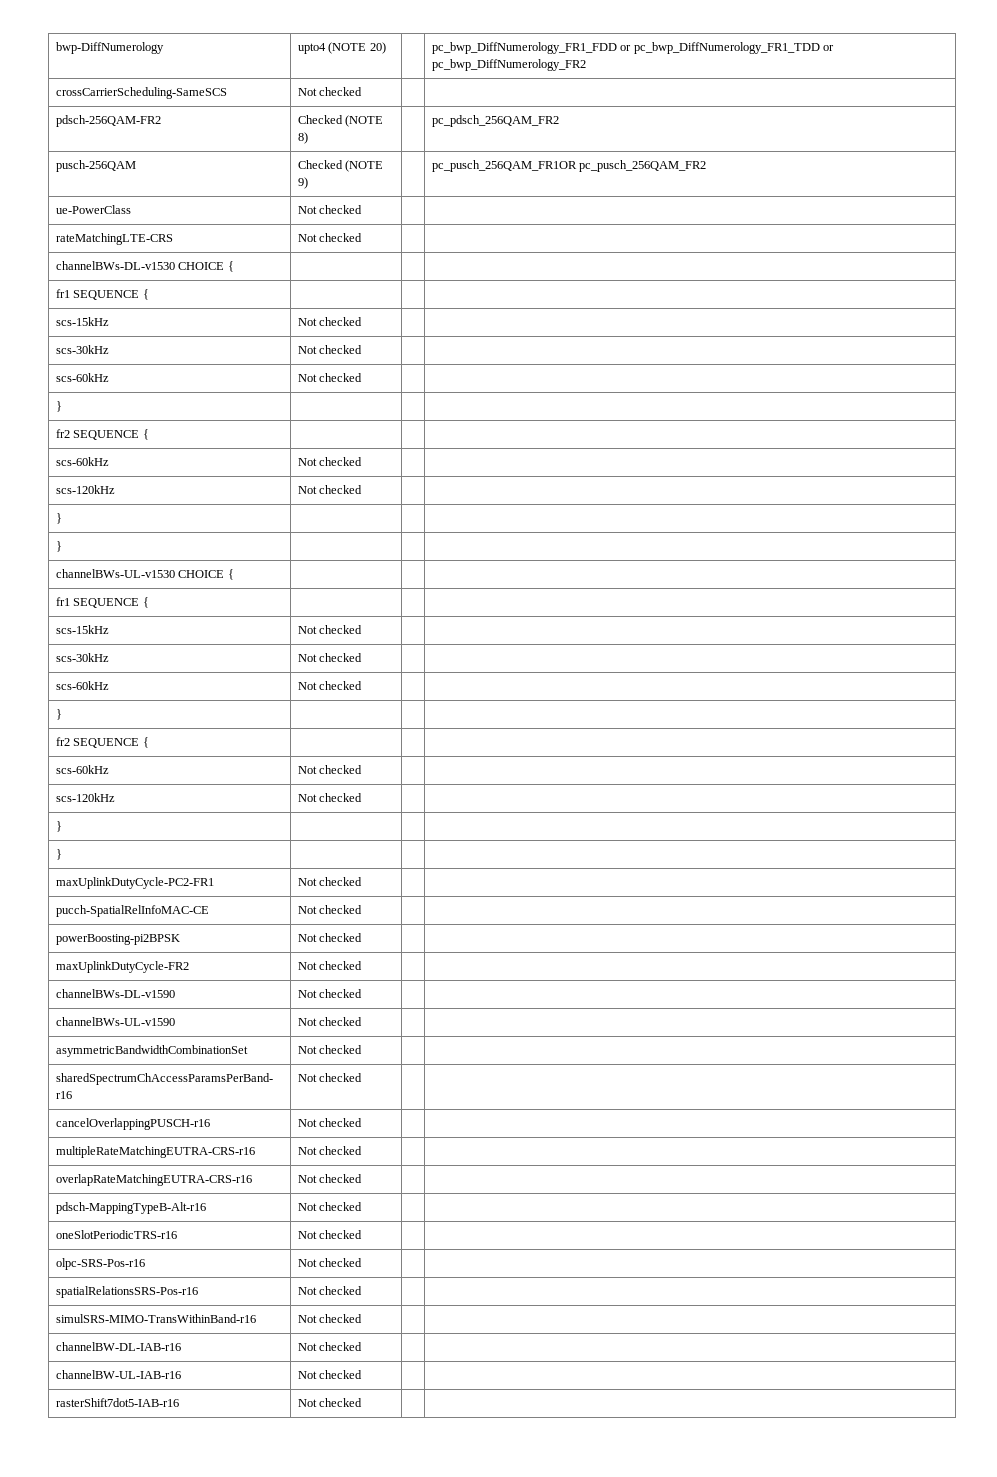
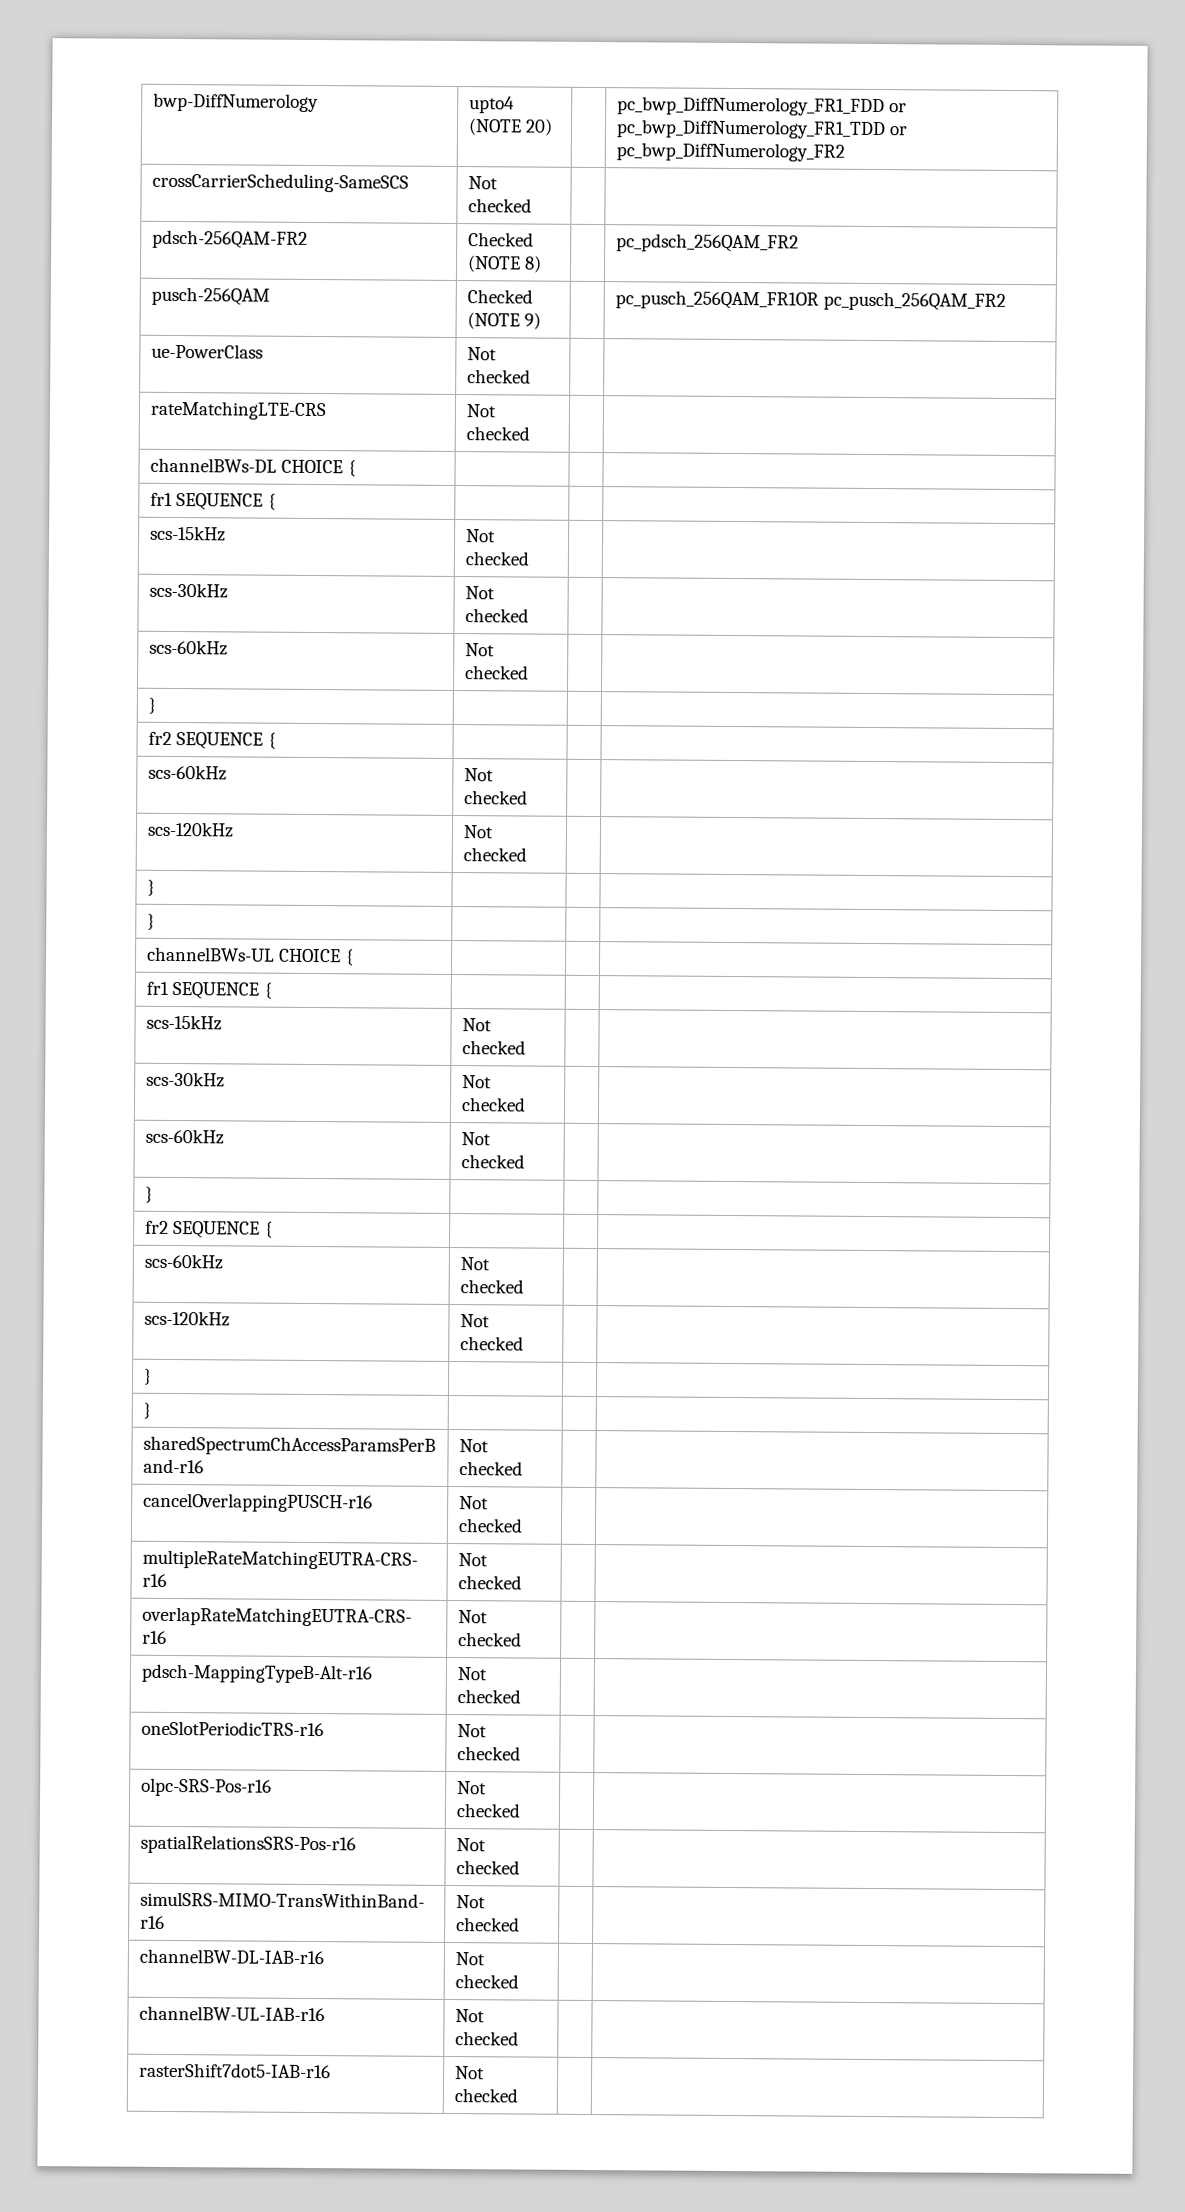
[56,261,176,270] channelBWs-DL-v1530 -> [150,457,278,473] channelBWs-DL
[56,569,176,578] channelBWs-UL-v1530 -> [147,946,276,962] channelBWs-UL
[56,877,215,889] [298,877,363,886] [56,905,210,917] [298,905,363,914] [56,934,181,945] [298,933,363,942] [56,961,190,973] [298,961,363,970] [56,989,176,998] [298,989,363,998] [56,1017,176,1026] [298,1017,363,1026] [56,1045,249,1057] [298,1045,363,1054] // maxUplinkDutyCycle-PC2-FR1 | Not checked | | // pucch-SpatialRelInfoMAC-CE | Not checked | | // powerBoosting-pi2BPSK | Not checked | | // maxUplinkDutyCycle-FR2 | Not checked | | // channelBWs-DL-v1590 | Not checked | | // channelBWs-UL-v1590 | Not checked | | // asymmetricBandwidthCombinationSet | Not checked | | -> (152, 1410) none

